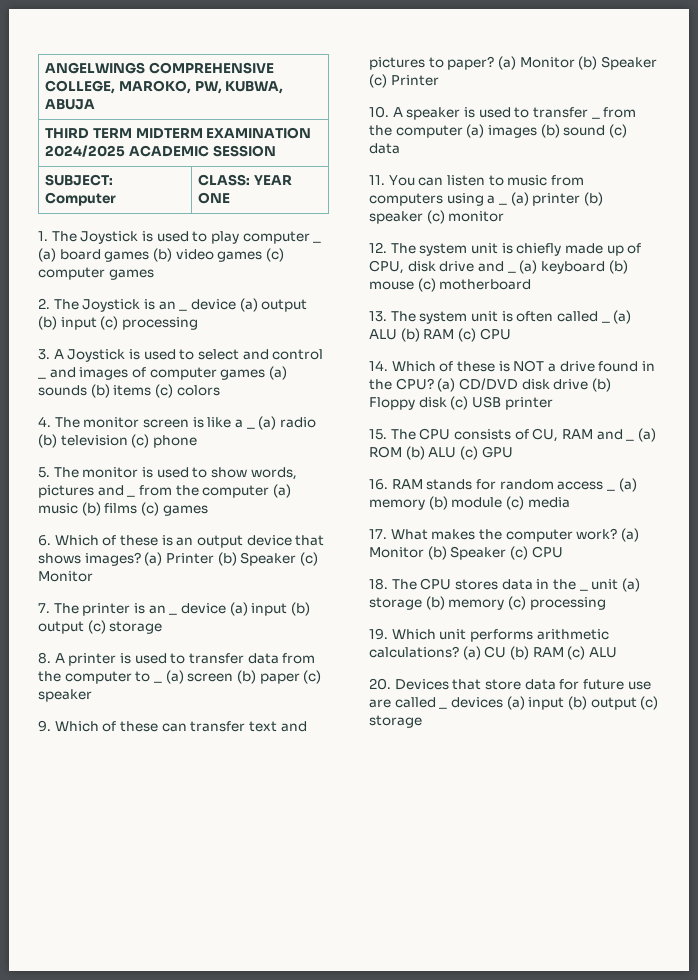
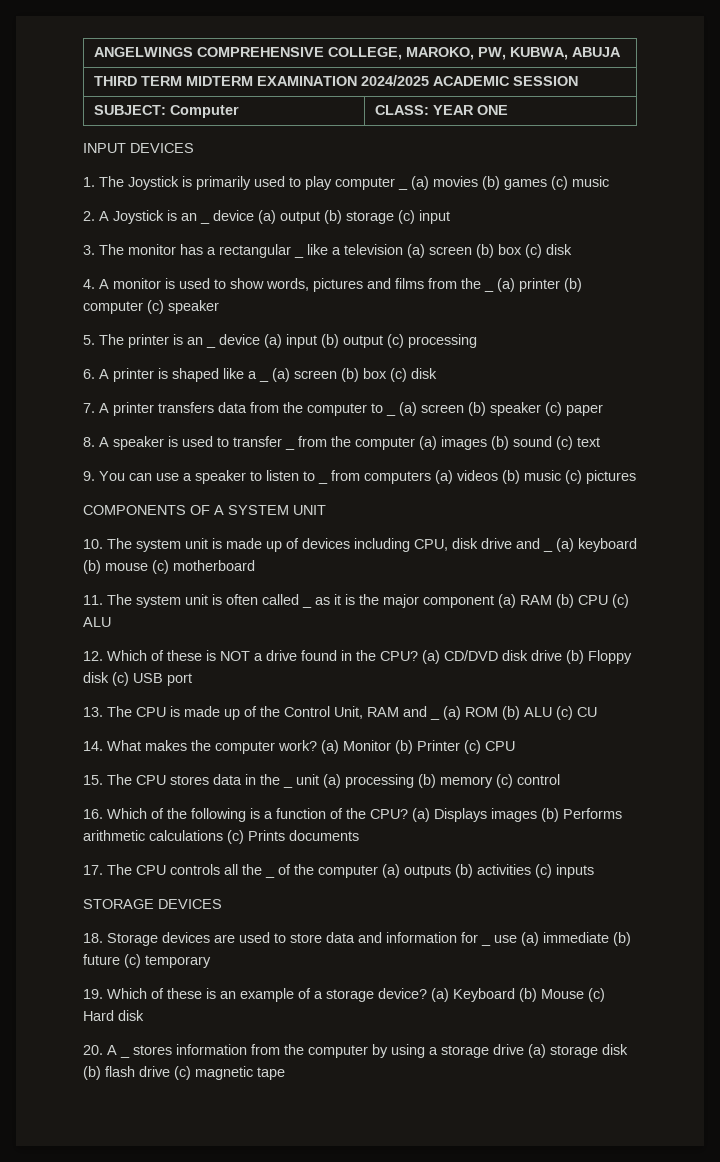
(231, 198) none -> [83,143,194,153] // INPUT DEVICES
(153, 236) none -> [196,176,251,190] primarily
[59,248,284,262] [38,267,154,280] board games (b) video games (c) computer games -> [433,176,609,190] movies (b) games (c) music
[53,299,79,310] The -> [99,211,109,221] A
[60,316,198,330] input (c) processing -> [346,210,450,224] storage (c) input
[53,349,324,362] [38,366,287,380] [38,384,220,398] [38,416,316,430] [38,434,197,448] [38,467,79,478] A Joystick is used to select and control _ and images of computer games (a) sounds (b) items (c) colors // 4. The monitor screen is like a _ (a) radio (b) television (c) phone // 5. The -> [99,244,304,258] [307,244,572,258] [83,279,109,289] The monitor has a rectangular _ like a television (a) screen (b) box (c) disk // 4. A
[127,484,291,498] [38,502,208,516] [38,535,325,548] [38,552,318,566] [38,571,93,582] [38,603,50,613] _ from the computer (a) music (b) films (c) games // 6. Which of these is an output device that shows images? (a) Printer (b) Speaker (c) Monitor // 7. -> [395,278,481,289] [484,278,582,292] [83,300,219,314] [83,335,95,345] films from the _ (a) printer (b) computer (c) speaker // 5.
[109,621,163,634] [38,652,51,664] storage // 8. -> [408,334,477,348] [83,369,95,379] processing // 6.
[134,653,244,664] used to transfer -> [172,368,257,382] [259,368,437,382] [83,402,214,416] shaped like a _ (a) screen (b) box (c) disk // 7. A printer transfers
(256, 677) none -> [490,402,562,416] speaker (c)
[303,670,322,684] [38,689,92,702] [38,720,307,732] [369,56,657,70] [369,74,439,88] [369,106,389,118] (c) speaker // 9. Which of these can transfer text and pictures to paper? (a) Monitor (b) Speaker (c) Printer // 10. -> [83,437,95,447] // 8.
[369,143,400,154] [369,175,444,186] data // 11. You can -> [577,437,600,447] [83,470,262,484] text // 9. You can use a speaker to
[507,175,548,186] music -> [318,481,328,484] _
[446,192,603,206] [369,210,505,224] [369,242,642,256] using a _ (a) printer (b) speaker (c) monitor // 12. The system unit is chiefly made up of -> [435,470,636,484] [83,505,326,515] [83,538,410,552] (a) videos (b) music (c) pictures // COMPONENTS OF A SYSTEM UNIT // 10. The system unit is made up of devices including
[369,311,387,322] 13. -> [83,595,103,605] 11.
[613,310,632,324] [369,328,511,342] [369,360,388,371] (a) ALU (b) RAM (c) CPU // 14. -> [315,594,629,608] [83,617,111,627] [83,651,103,661] as it is the major component (a) RAM (b) CPU (c) ALU // 12.
[504,397,553,410] [369,428,559,442] printer // 15. The CPU consists of CU, -> [167,673,192,686] [83,706,363,720] port // 13. The CPU is made up of the Control Unit,
[481,446,513,458] [369,478,637,492] [369,496,570,510] [369,529,387,539] GPU // 16. RAM stands for random access _ (a) memory (b) module (c) media // 17. -> [577,707,597,717] [83,741,103,751] CU // 14.
[450,546,563,560] [369,578,388,590] Speaker (c) CPU // 18. -> [417,740,515,754] [83,775,103,785] Printer (c) CPU // 15.
[369,597,422,610] storage -> [345,774,414,788] processing
[529,597,606,610] [369,628,609,642] [369,646,617,660] [369,678,651,690] [369,696,659,710] [369,715,422,728] processing // 19. Which unit performs arithmetic calculations? (a) CU (b) RAM (c) ALU // 20. Devices that store data for future use are called _ devices (a) input (b) output (c) storage -> [517,774,560,785] [83,808,622,822] [83,830,359,844] [83,864,262,875] [265,875,275,878] [278,864,594,878] [83,899,222,909] [83,932,478,946] [481,943,491,946] [494,932,631,946] [83,954,211,968] [83,988,605,1002] [83,1010,144,1021] [83,1045,117,1055] [120,1055,130,1058] [133,1044,628,1058] [83,1066,285,1080] control // 16. Which of the following is a function of the CPU? (a) Displays images (b) Performs arithmetic calculations (c) Prints documents // 17. The CPU controls all the _ of the computer (a) outputs (b) activities (c) inputs // STORAGE DEVICES // 18. Storage devices are used to store data and information for _ use (a) immediate (b) future (c) temporary // 19. Which of these is an example of a storage device? (a) Keyboard (b) Mouse (c) Hard disk // 20. A _ stores information from the computer by using a storage drive (a) storage disk (b) flash drive (c) magnetic tape

